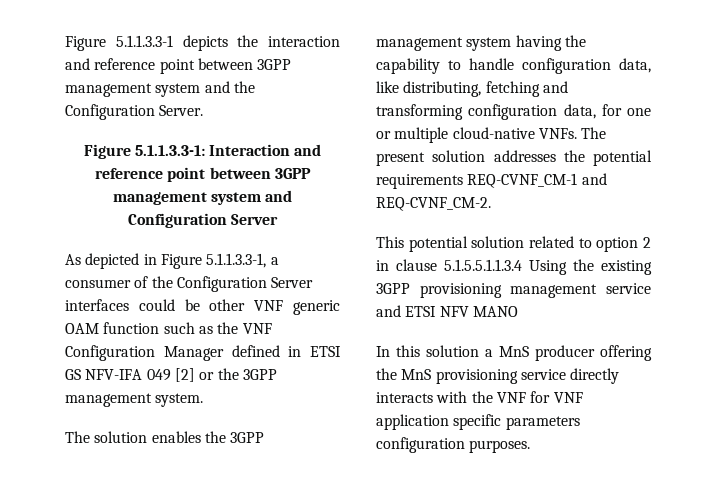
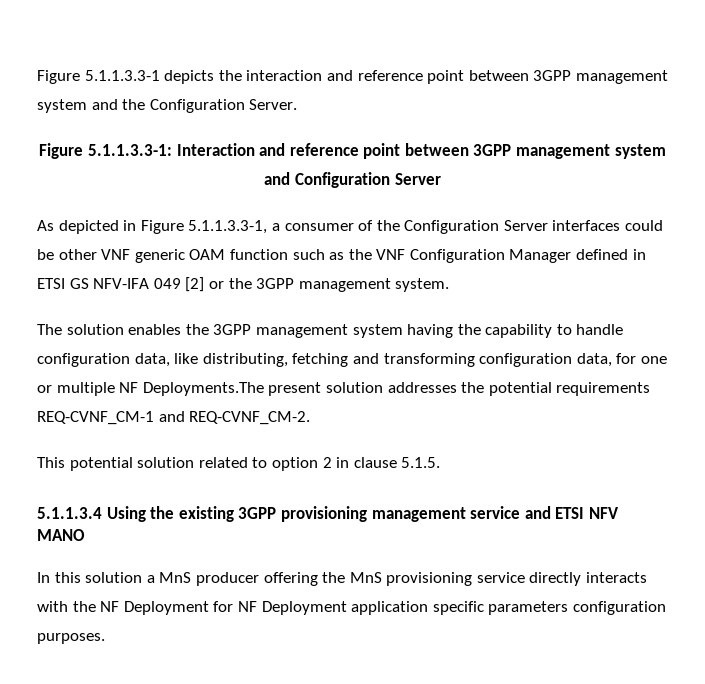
[452,127,607,139] cloud-native VNFs. The -> [119,382,264,396] NF Deployments.The
[444,259,522,271] 5.1.5.5.1.1.3.4 -> [401,457,441,468] [37,507,102,519] 5.1.5. // 5.1.1.3.4
[496,391,583,403] VNF for VNF -> [100,601,347,615] NF Deployment for NF Deployment

